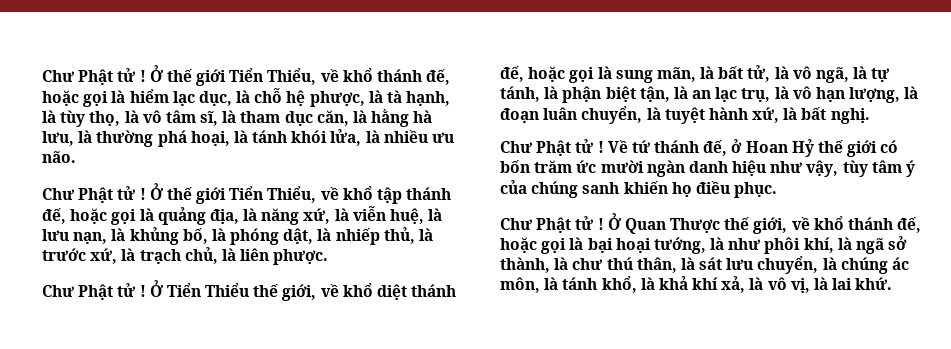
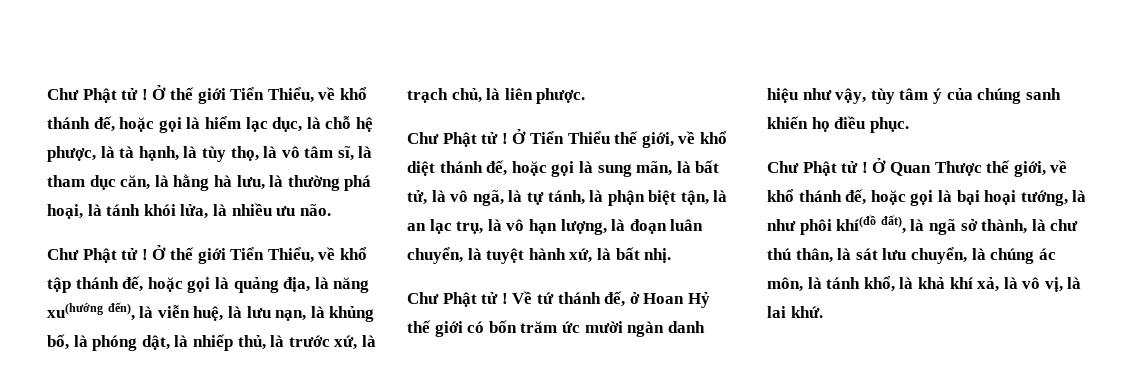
[303,208,331,224] xứ, -> [47,302,135,321] xu(hướng đến),
[830,108,870,124] nghị. -> [644,248,672,263] nhị.
[803,237,834,253] khí, -> [836,215,906,234] khí(đồ đất),

